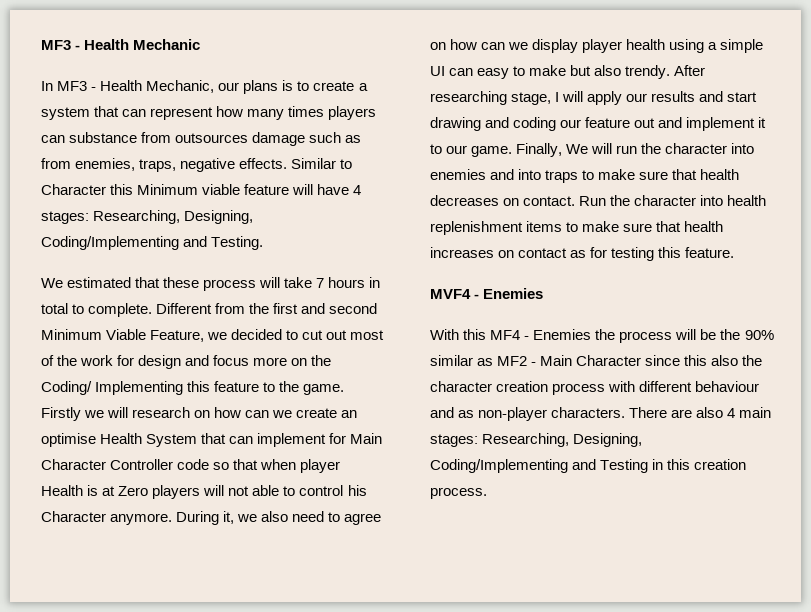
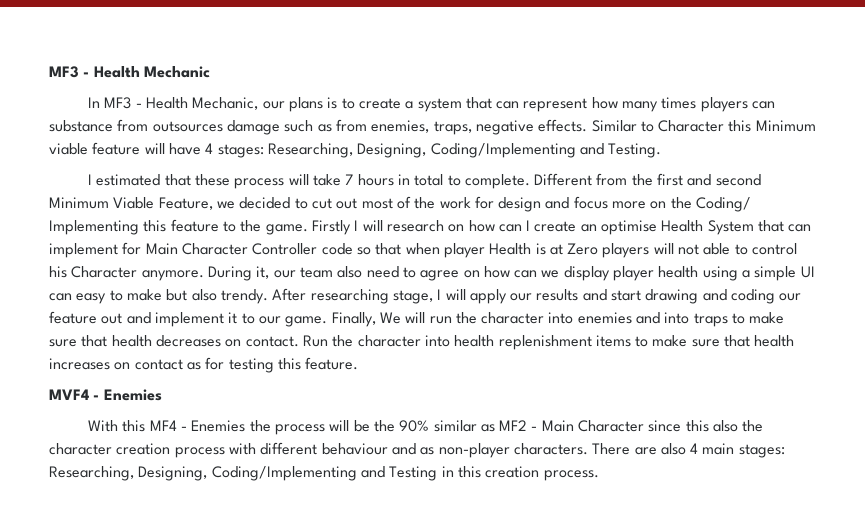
[41,278,63,288] We -> [87,174,92,185] I
[84,410,105,418] we -> [354,220,359,231] I
[272,410,293,418] we -> [526,220,531,231] I
[237,514,258,522] we -> [273,267,333,278] our team

